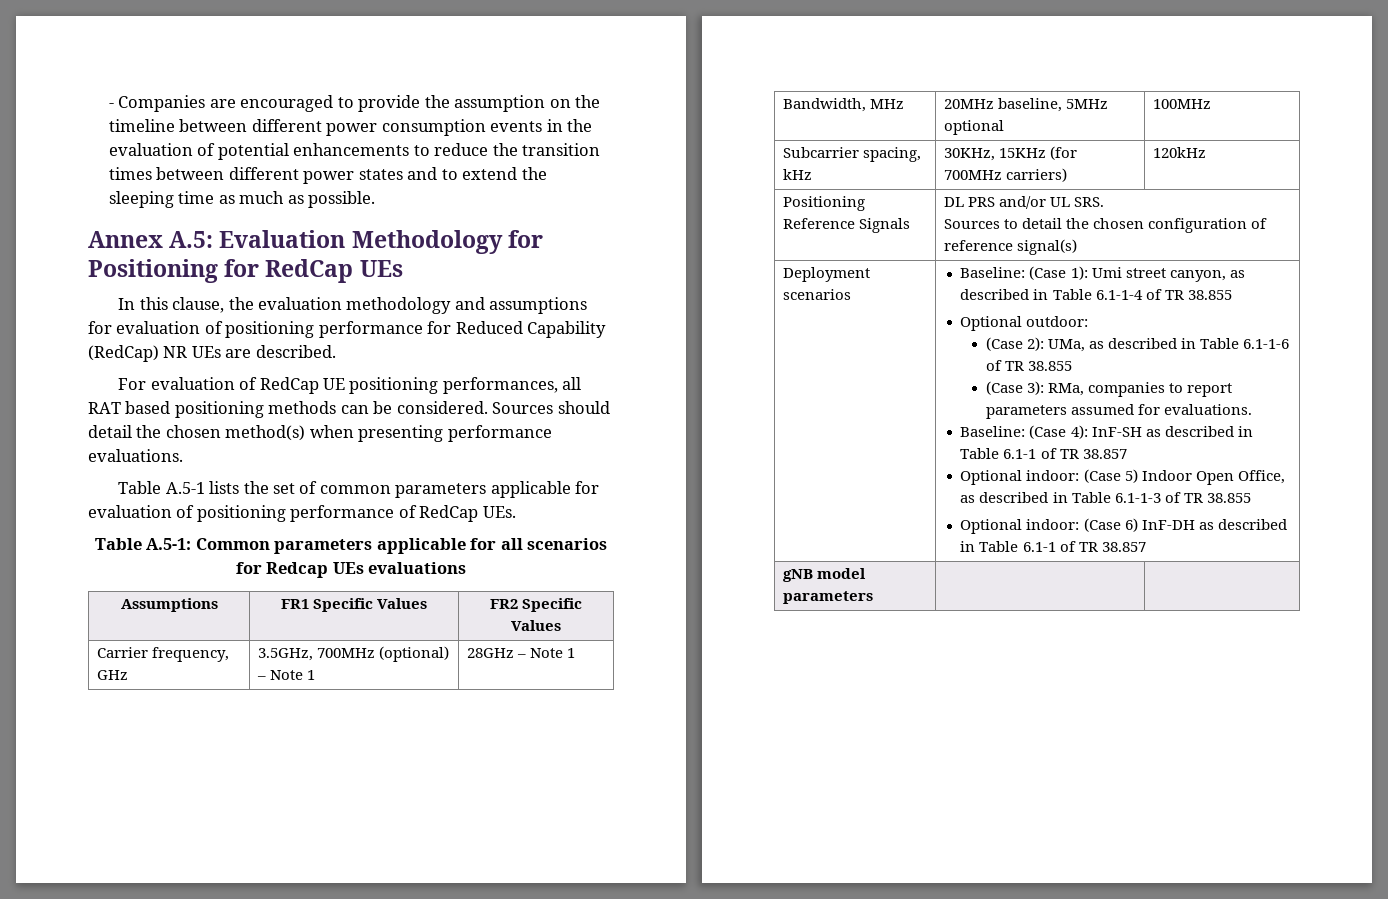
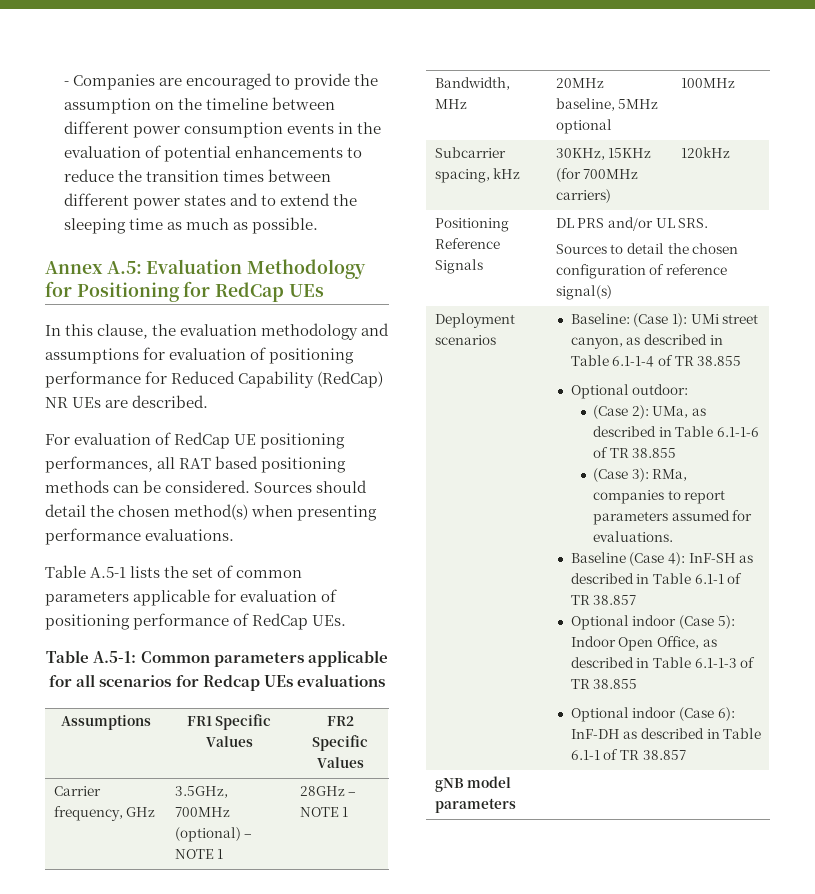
[269,670,303,680] Note -> [174,849,214,859] NOTE
[530,648,564,658] Note -> [299,807,339,817] NOTE
[1091,267,1122,278] Umi -> [690,314,719,324] UMi
[960,426,1026,437] Baseline: -> [570,552,626,563] Baseline
[1026,469,1138,483] indoor: (Case 5) -> [632,615,735,629] indoor (Case 5):
[1026,518,1138,532] indoor: (Case 6) -> [632,707,735,721] indoor (Case 6):

